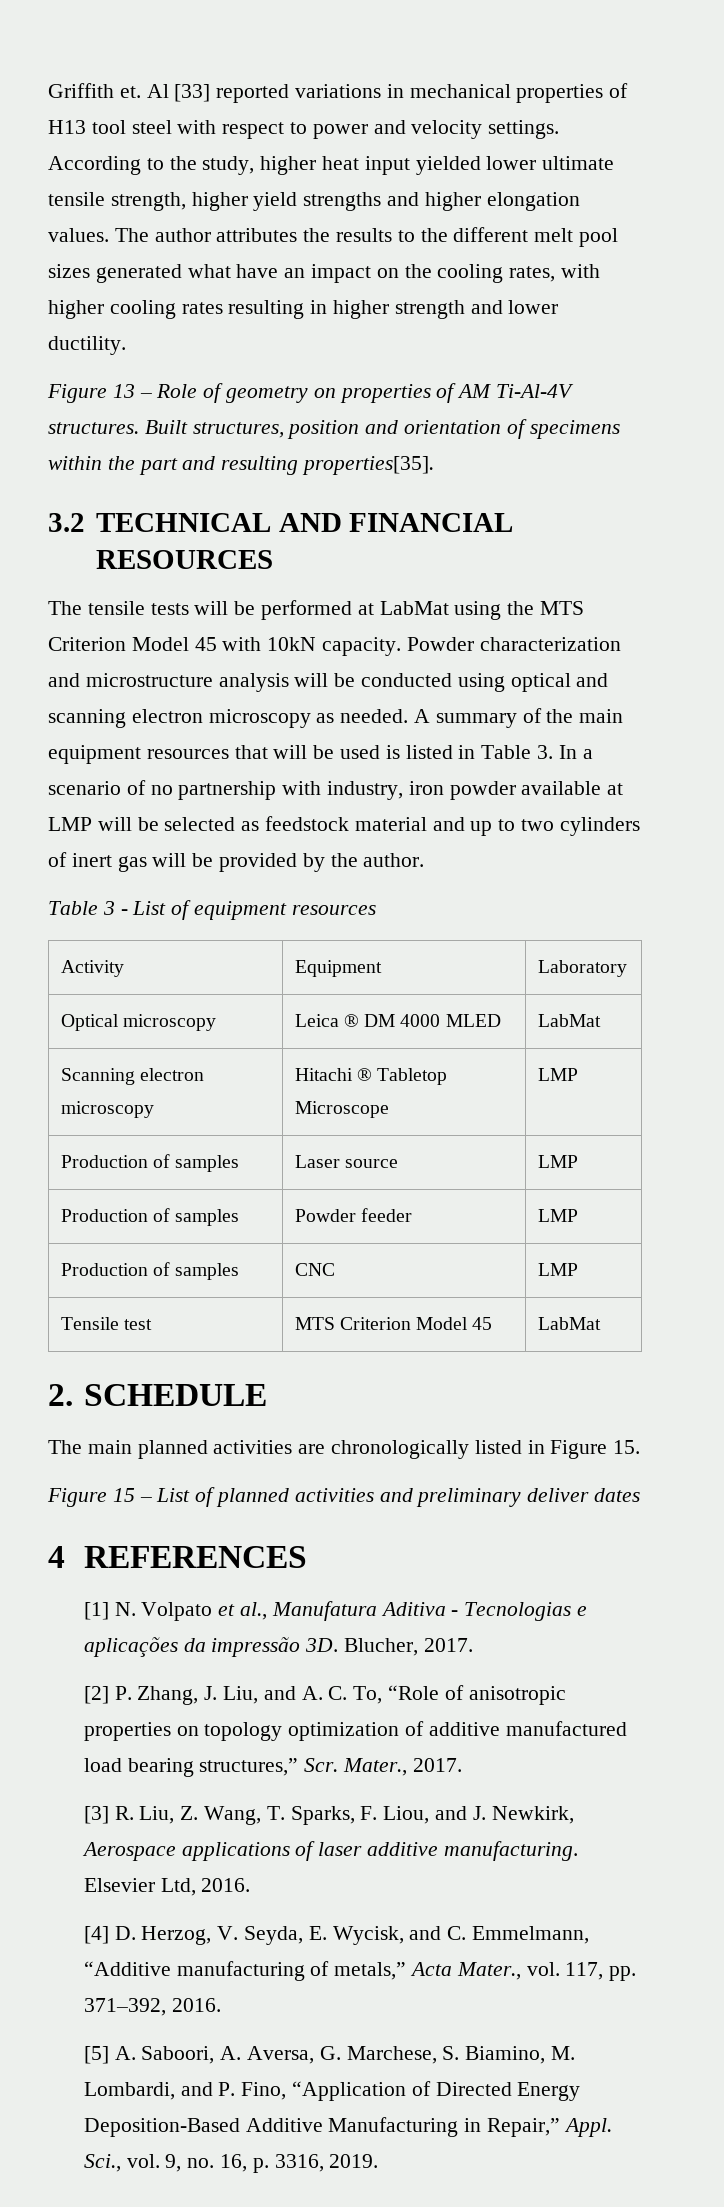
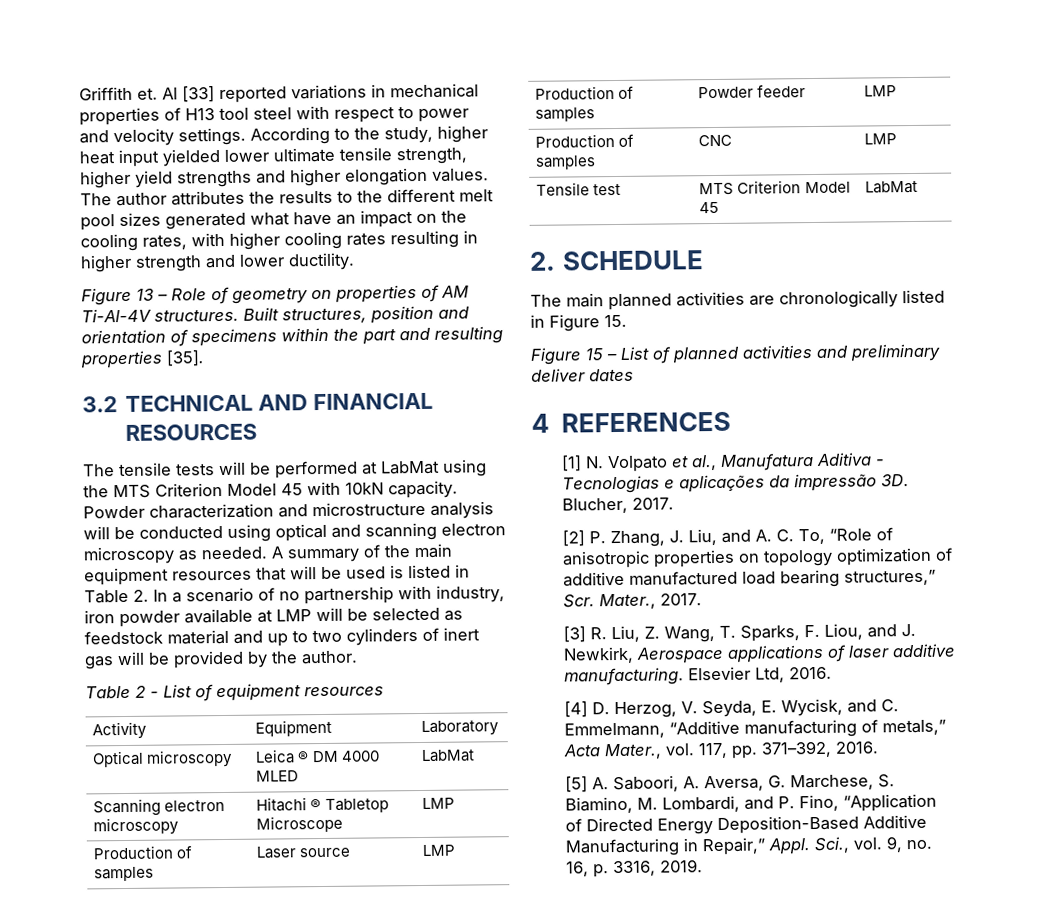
[302,456,435,475] properties[35]. -> [80,350,205,369] properties [35].
[537,745,554,759] 3. -> [133,589,149,602] 2.
[102,901,115,915] 3 -> [135,685,146,698] 2

